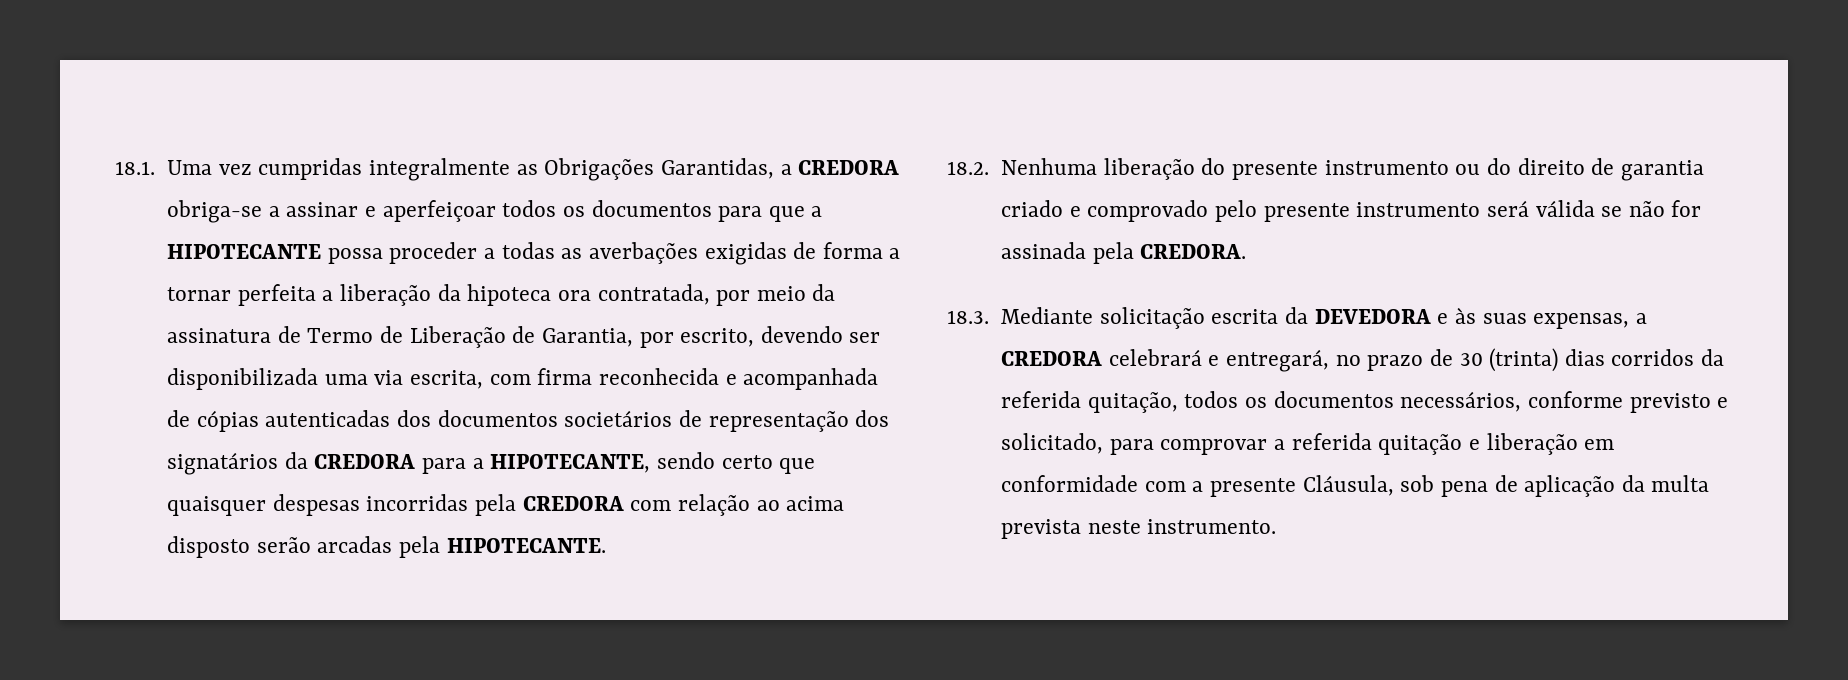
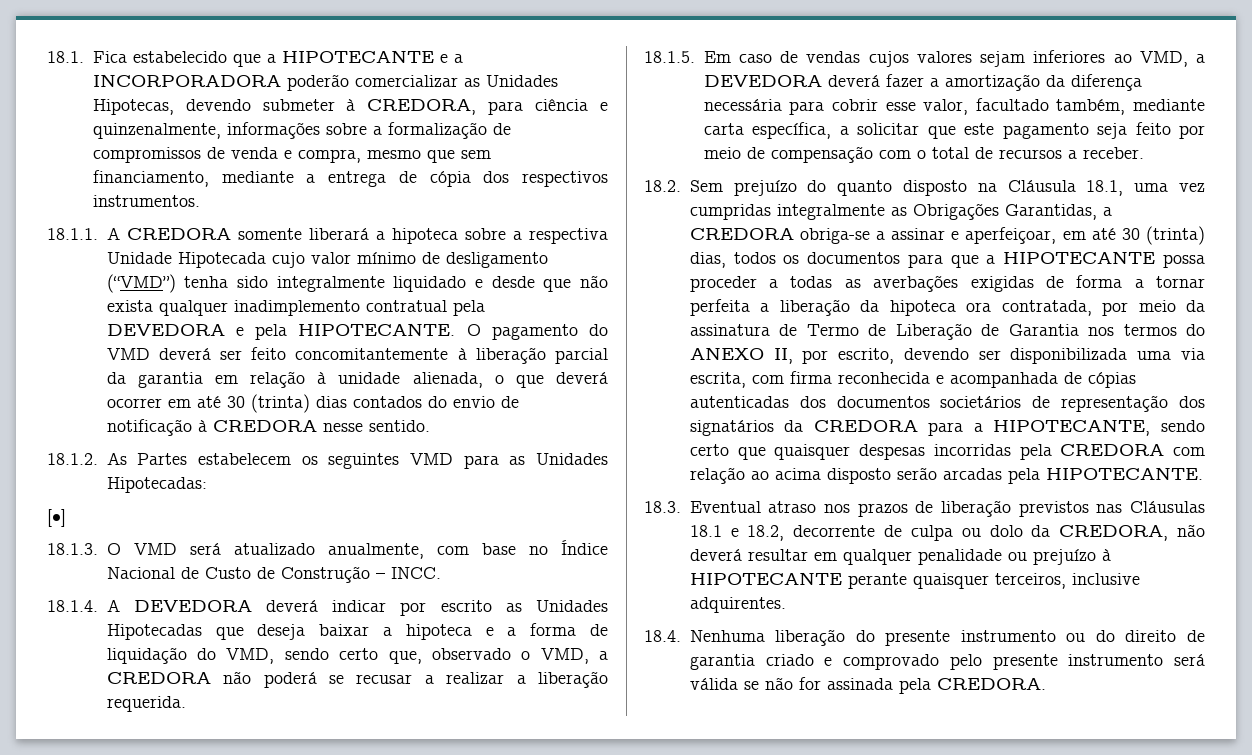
[167,160,213,175] Uma -> [92,50,463,67] [92,74,558,91] [92,98,608,115] [92,122,511,139] [92,147,491,163] [92,170,608,187] [92,195,200,207] [47,227,608,244] [106,252,548,268] [106,274,608,293] [106,300,485,316] [106,323,608,340] [106,347,608,364] [106,371,609,388] [106,394,519,413] [106,419,430,436] [47,452,608,469] [106,477,207,493] [47,509,66,527] [47,540,608,559] [106,566,441,583] [47,599,609,616] [106,623,608,640] [106,647,608,664] [106,671,608,688] [106,696,186,712] [644,50,1205,67] [703,74,1142,91] [703,98,1205,115] [703,122,1205,139] [703,146,1144,163] [644,180,1169,196] Fica estabelecido que a HIPOTECANTE e a INCORPORADORA poderão comercializar as Unidades Hipotecas, devendo submeter à CREDORA, para ciência e quinzenalmente, informações sobre a formalização de compromissos de venda e compra, mesmo que sem financiamento, mediante a entrega de cópia dos respectivos instrumentos. // 18.1.1. A CREDORA somente liberará a hipoteca sobre a respectiva Unidade Hipotecada cujo valor mínimo de desligamento (“VMD”) tenha sido integralmente liquidado e desde que não exista qualquer inadimplemento contratual pela DEVEDORA e pela HIPOTECANTE. O pagamento do VMD deverá ser feito concomitantemente à liberação parcial da garantia em relação à unidade alienada, o que deverá ocorrer em até 30 (trinta) dias contados do envio de notificação à CREDORA nesse sentido. // 18.1.2. As Partes estabelecem os seguintes VMD para as Unidades Hipotecadas: // [•] // 18.1.3. O VMD será atualizado anualmente, com base no Índice Nacional de Custo de Construção – INCC. // 18.1.4. A DEVEDORA deverá indicar por escrito as Unidades Hipotecadas que deseja baixar a hipoteca e a forma de liquidação do VMD, sendo certo que, observado o VMD, a CREDORA não poderá se recusar a realizar a liberação requerida. // 18.1.5. Em caso de vendas cujos valores sejam inferiores ao VMD, a DEVEDORA deverá fazer a amortização da diferença necessária para cobrir esse valor, facultado também, mediante carta específica, a solicitar que este pagamento seja feito por meio de compensação com o total de recursos a receber. // 18.2. Sem prejuízo do quanto disposto na Cláusula 18.1, uma
[382,200,496,222] aperfeiçoar -> [965,226,1205,245] [689,252,726,268] aperfeiçoar, em até 30 (trinta) dias,
[541,328,633,347] Garantia, -> [1008,324,1205,336] [689,347,793,364] Garantia nos termos do ANEXO II,
[947,161,989,175] 18.2. -> [644,500,1205,517] [689,524,1205,541] [689,549,1111,565] [689,572,1140,589] [689,597,786,613] [644,630,681,642] 18.3. Eventual atraso nos prazos de liberação previstos nas Cláusulas 18.1 e 18.2, decorrente de culpa ou dolo da CREDORA, não deverá resultar em qualquer penalidade ou prejuízo à HIPOTECANTE perante quaisquer terceiros, inclusive adquirentes. // 18.4.
[947,307,1647,329] [1001,348,1725,372] [1001,391,1729,413] [1001,433,1615,455] [1001,475,1710,497] [1001,519,1277,539] // 18.3. Mediante solicitação escrita da DEVEDORA e às suas expensas, a CREDORA celebrará e entregará, no prazo de 30 (trinta) dias corridos da referida quitação, todos os documentos necessários, conforme previsto e solicitado, para comprovar a referida quitação e liberação em conformidade com a presente Cláusula, sob pena de aplicação da multa prevista neste instrumento. -> (1046, 684) none

